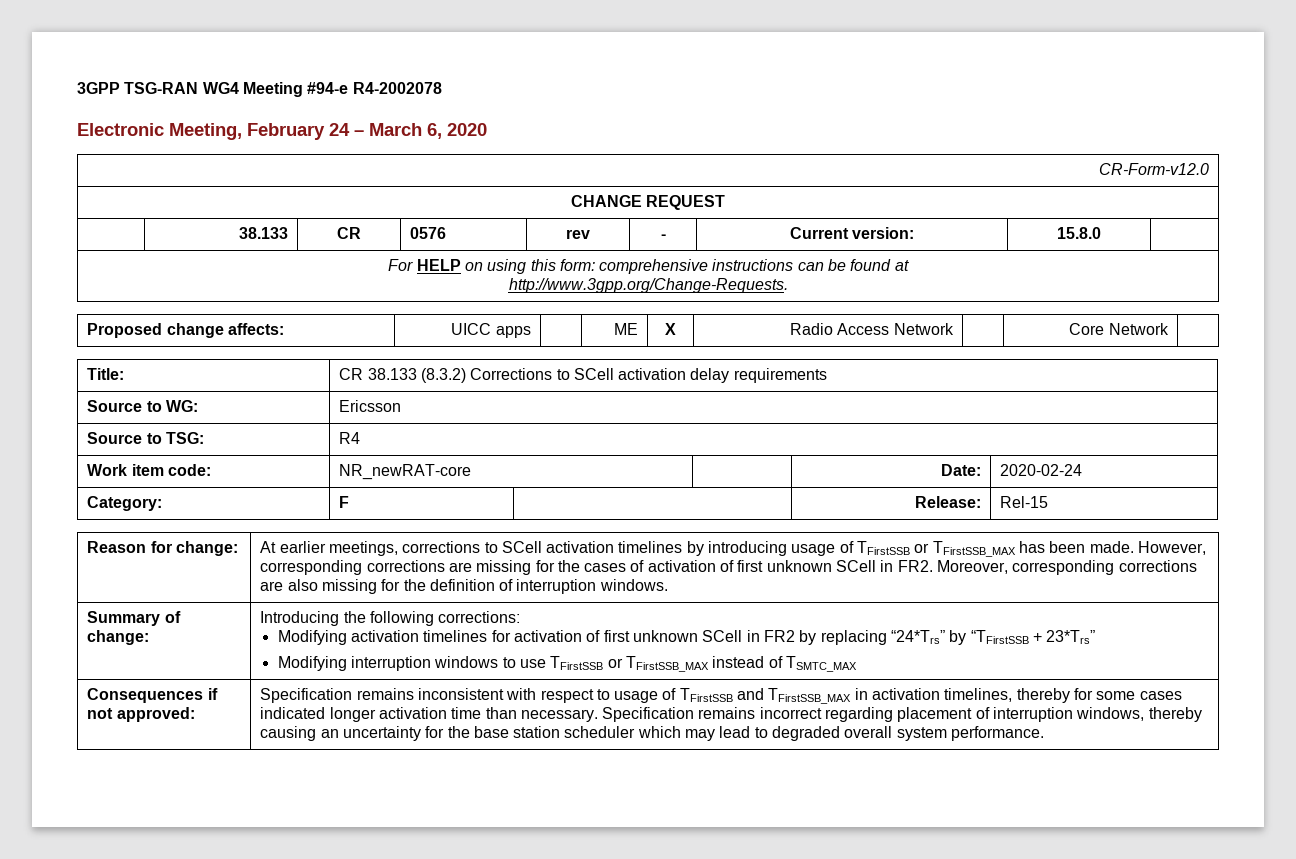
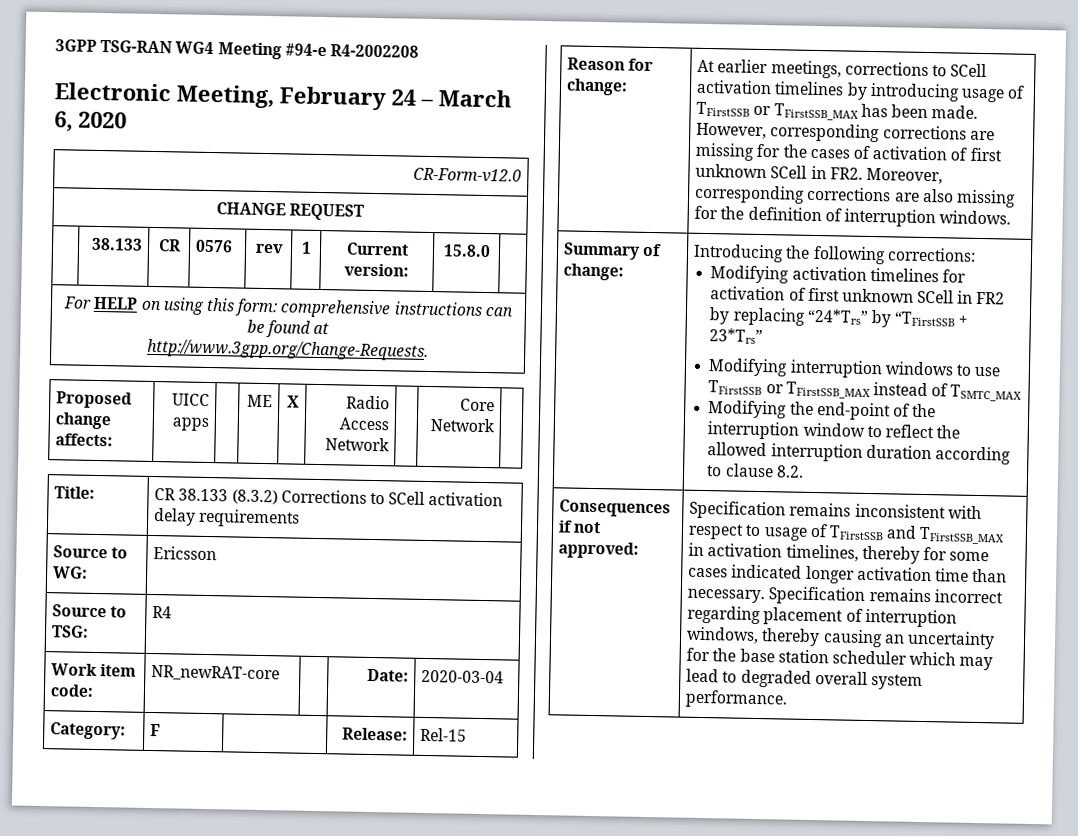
[352,82,442,94] R4-2002078 -> [329,44,419,58] R4-2002208
[660,234,666,239] - -> [300,241,312,254] 1
[1000,464,1083,476] 2020-02-24 -> [421,669,505,684] 2020-03-04
(858, 664) none -> [708,400,937,421] [707,421,961,440] [707,442,1011,465] [706,463,804,478] // Modifying the end-point of the interruption window to reflect the allowed interruption duration according to clause 8.2.

